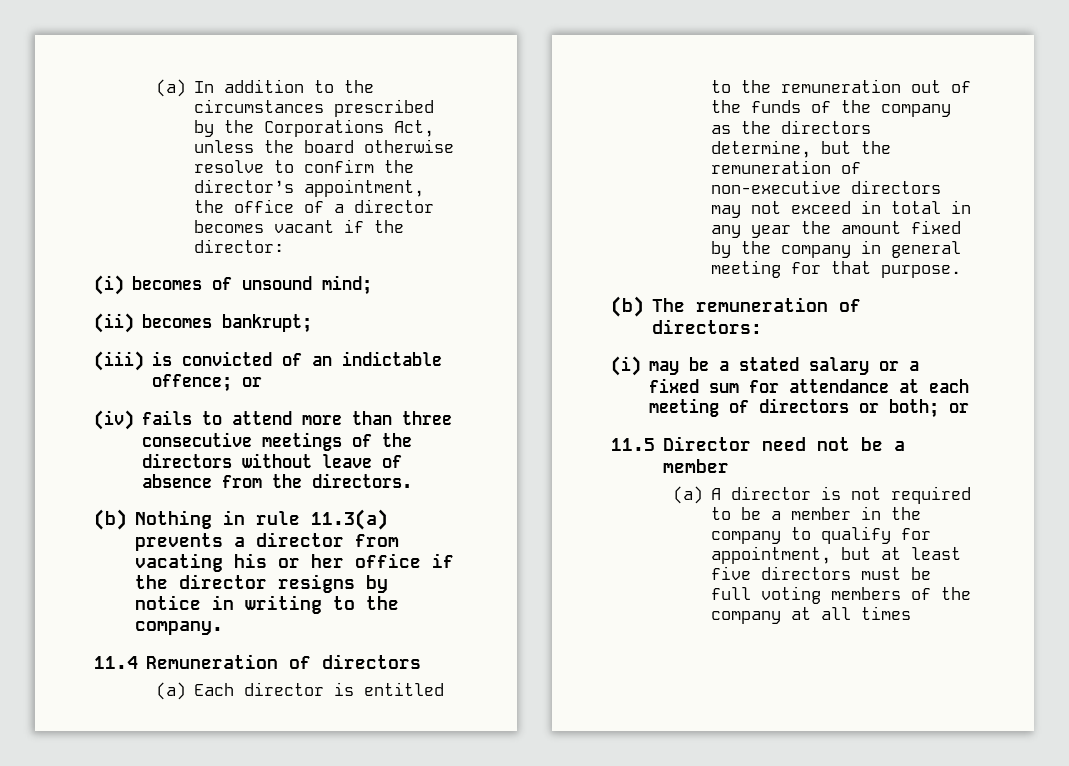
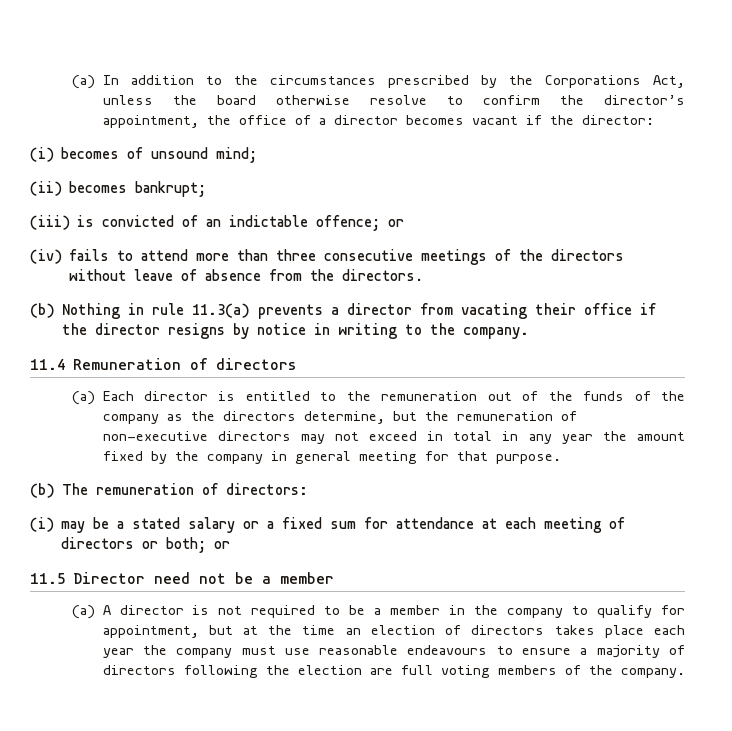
[234,553,345,568] his or her -> [535,303,577,315] their
[910,547,961,560] [710,566,931,580] least five directors must be -> [268,625,685,638] [102,645,686,658] [102,665,393,678] the time an election of directors takes place each year the company must use reasonable endeavours to ensure a majority of directors following the election are
[710,606,911,624] company at all times -> [620,668,685,678] company.

